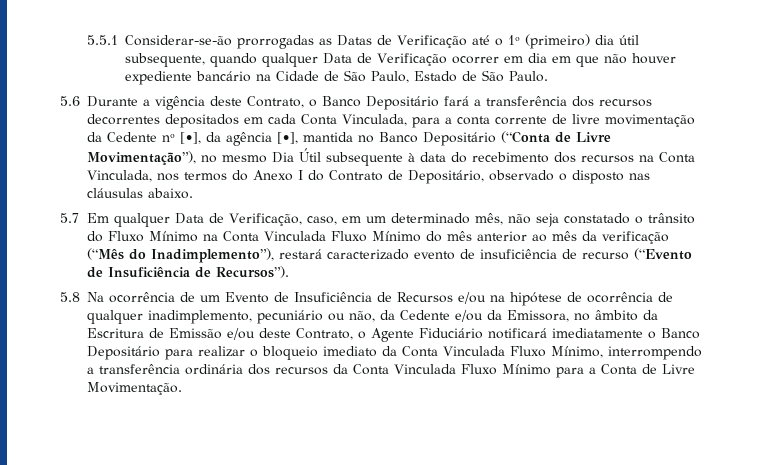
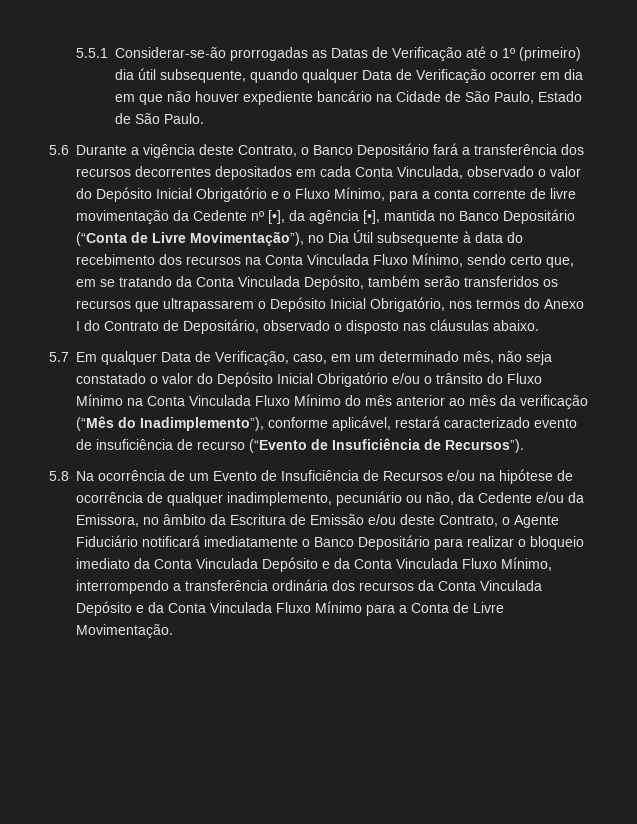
(408, 120) none -> [467,166,581,177] [76,187,385,202] observado o valor do Depósito Inicial Obrigatório e o Fluxo Mínimo,
[222,155,268,163] mesmo -> (324, 239) none
[87,170,153,182] Vinculada, -> [307,253,574,268] [76,275,558,290] [76,297,445,312] Vinculada Fluxo Mínimo, sendo certo que, em se tratando da Conta Vinculada Depósito, também serão transferidos os recursos que ultrapassarem o Depósito Inicial Obrigatório,
(644, 220) none -> [162,372,432,387] valor do Depósito Inicial Obrigatório e/ou o
(275, 255) none -> [268,416,391,431] conforme aplicável,
(506, 351) none -> [262,557,458,572] Depósito e da Conta Vinculada
(457, 369) none -> [76,601,272,616] Depósito e da Conta Vinculada

